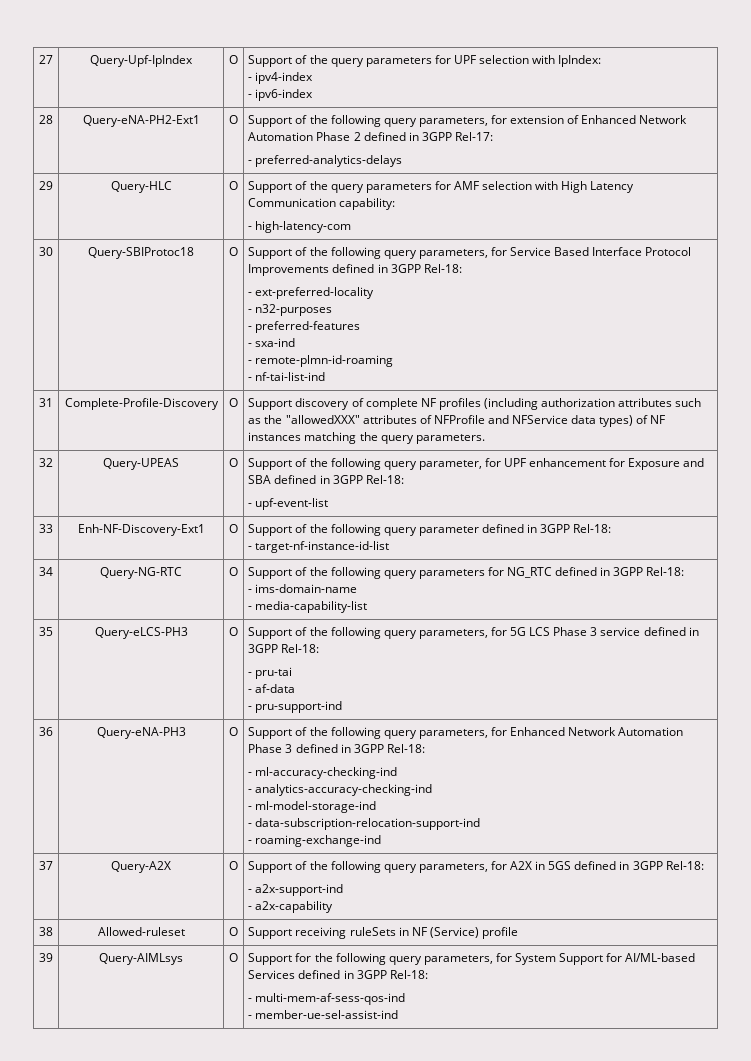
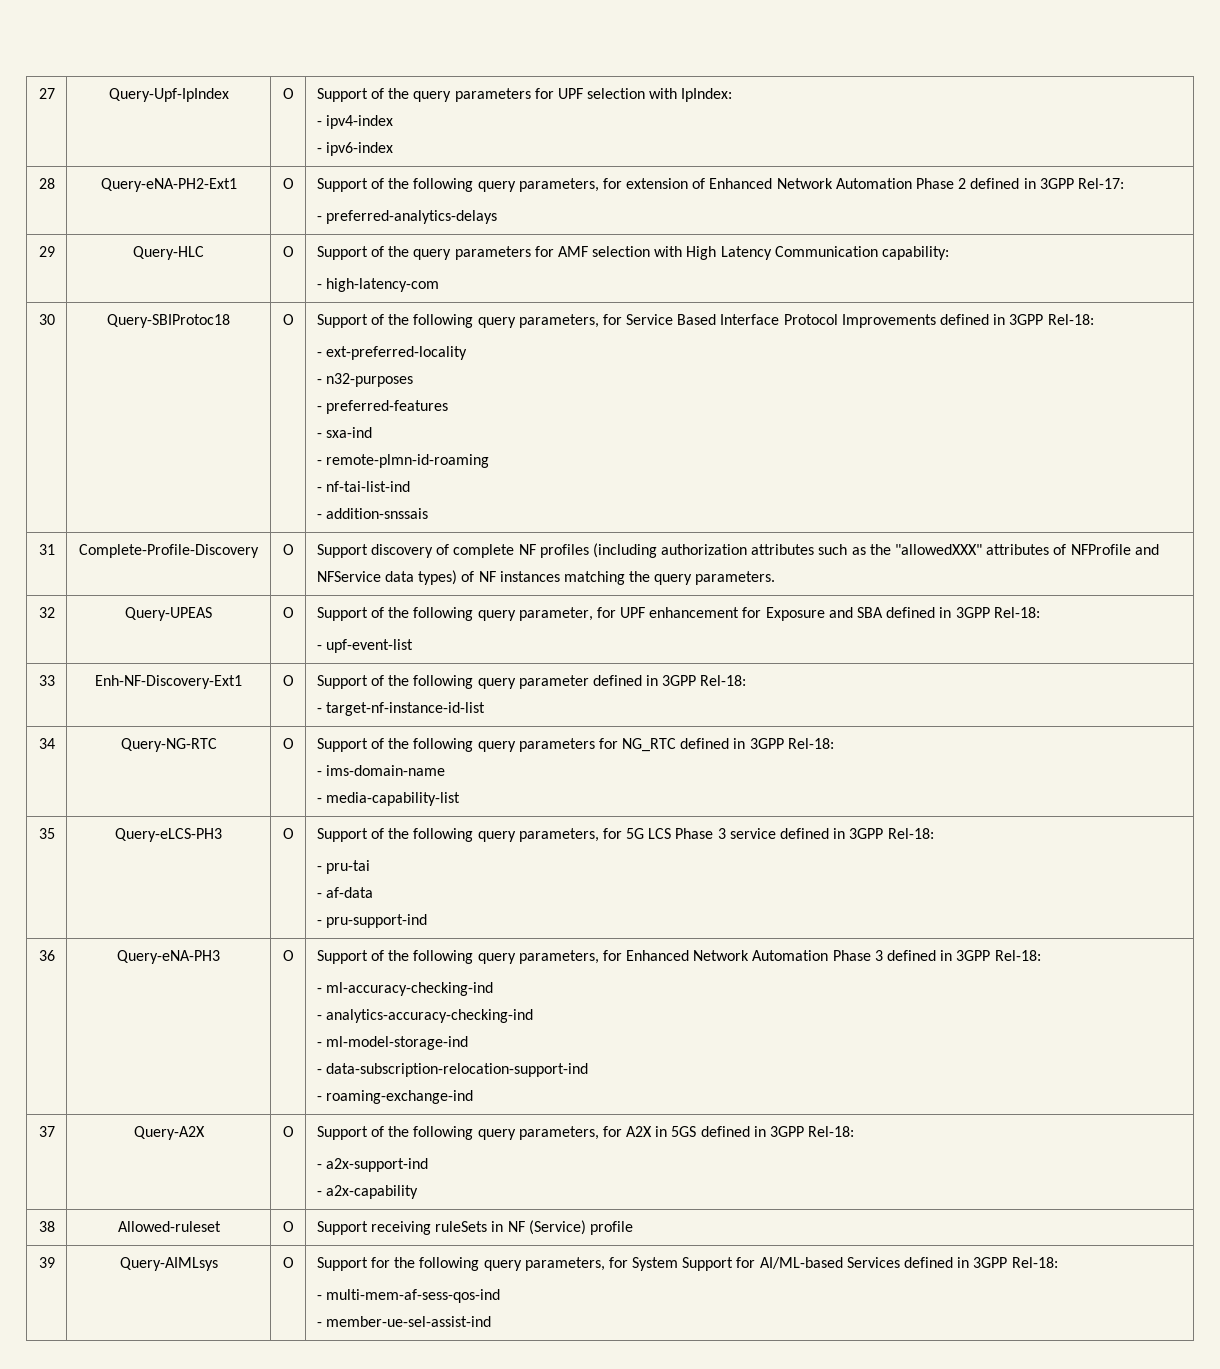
(326, 376) none -> [316,508,428,519] // - addition-snssais

